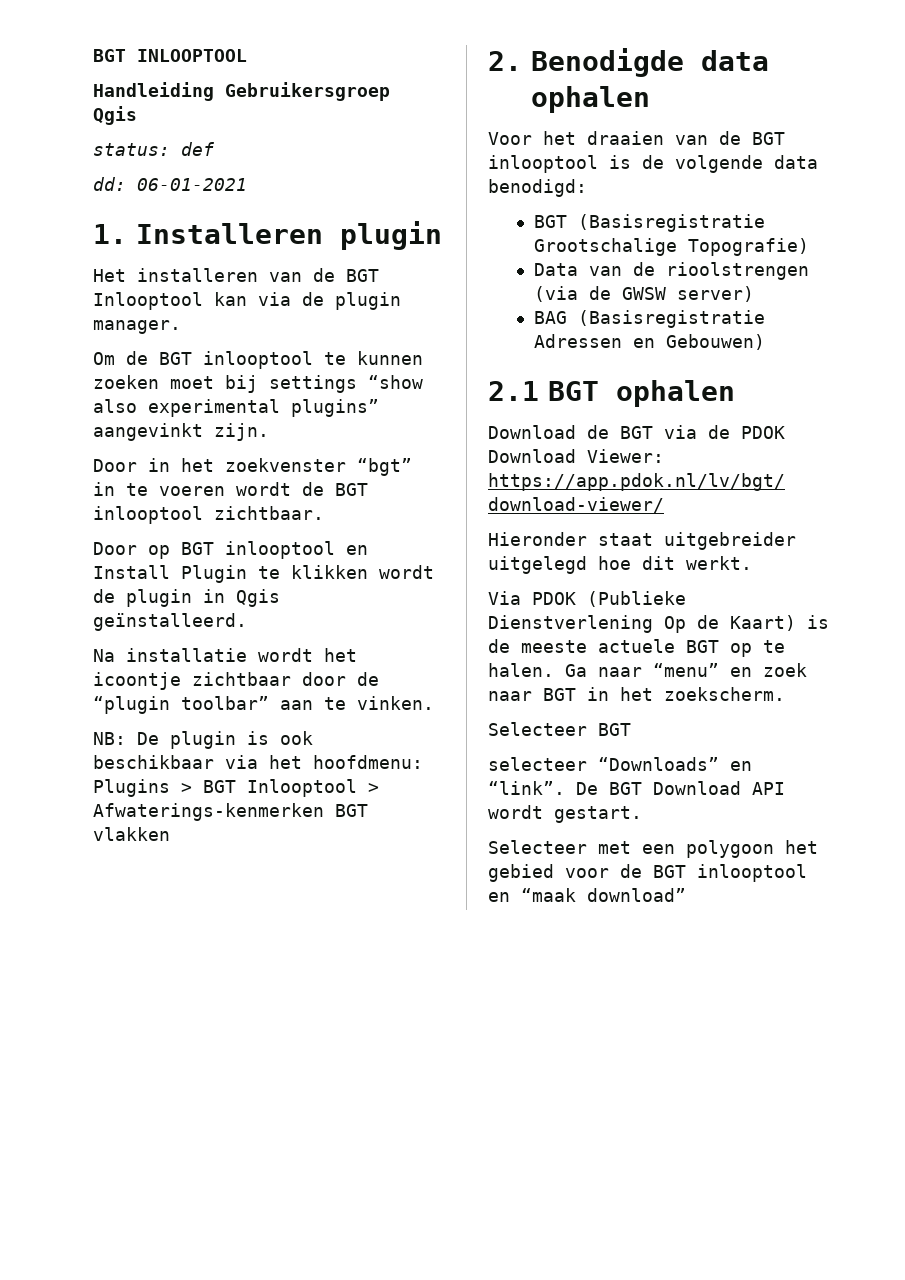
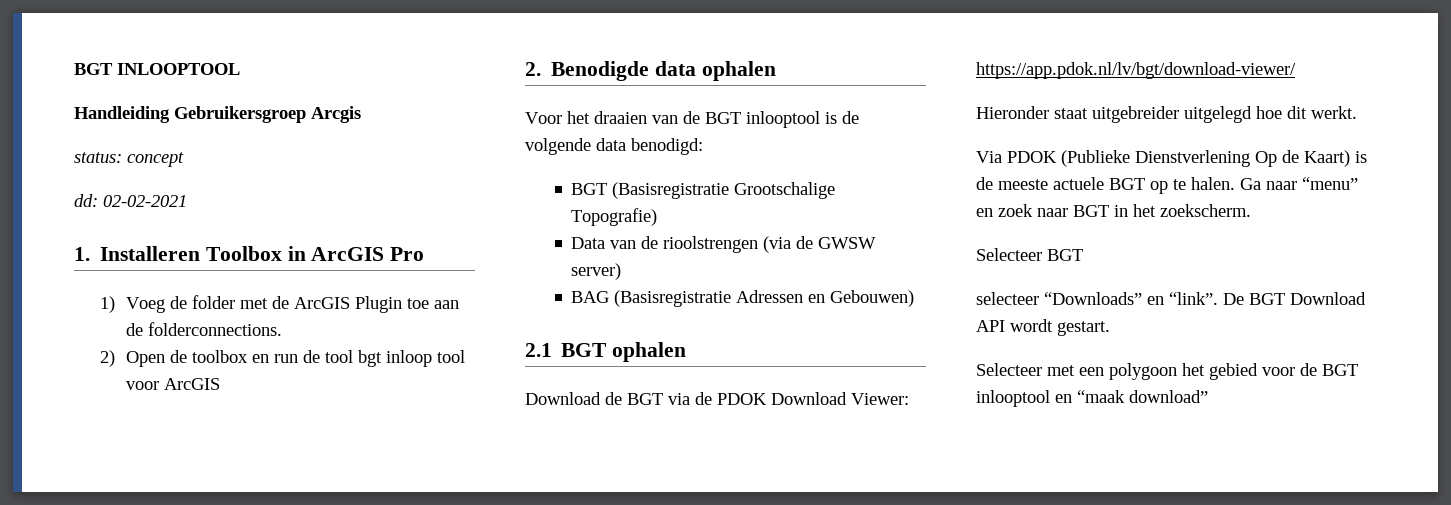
[93,106,137,125] Qgis -> [311,106,361,123] Arcgis
[181,142,214,156] def -> [127,152,184,167] concept
[137,178,247,191] 06-01-2021 -> [103,195,187,207] 02-02-2021
[340,221,442,250] [93,268,379,282] [93,292,401,310] [93,320,181,334] [93,351,423,369] [93,375,423,393] [93,399,379,417] [93,423,269,441] [93,458,412,476] [93,482,368,496] [93,506,324,524] [93,541,368,559] [93,565,434,583] [93,589,280,607] [93,613,247,631] [93,648,357,662] [93,672,379,690] [93,696,434,714] [93,731,313,749] [93,755,423,769] [93,779,379,797] [93,803,368,821] [93,827,170,841] plugin // Het installeren van de BGT Inlooptool kan via de plugin manager. // Om de BGT inlooptool te kunnen zoeken moet bij settings “show also experimental plugins” aangevinkt zijn. // Door in het zoekvenster “bgt” in te voeren wordt de BGT inlooptool zichtbaar. // Door op BGT inlooptool en Install Plugin te klikken wordt de plugin in Qgis geïnstalleerd. // Na installatie wordt het icoontje zichtbaar door de “plugin toolbar” aan te vinken. // NB: De plugin is ook beschikbaar via het hoofdmenu: Plugins > BGT Inlooptool > Afwaterings-kenmerken BGT vlakken -> [205,246,425,261] [99,295,459,313] [125,322,282,336] [99,350,465,367] [125,378,220,390] Toolbox in ArcGIS Pro // 1) Voeg de folder met de ArcGIS Plugin toe aan de folderconnections. // 2) Open de toolbox en run de tool bgt inloop tool voor ArcGIS

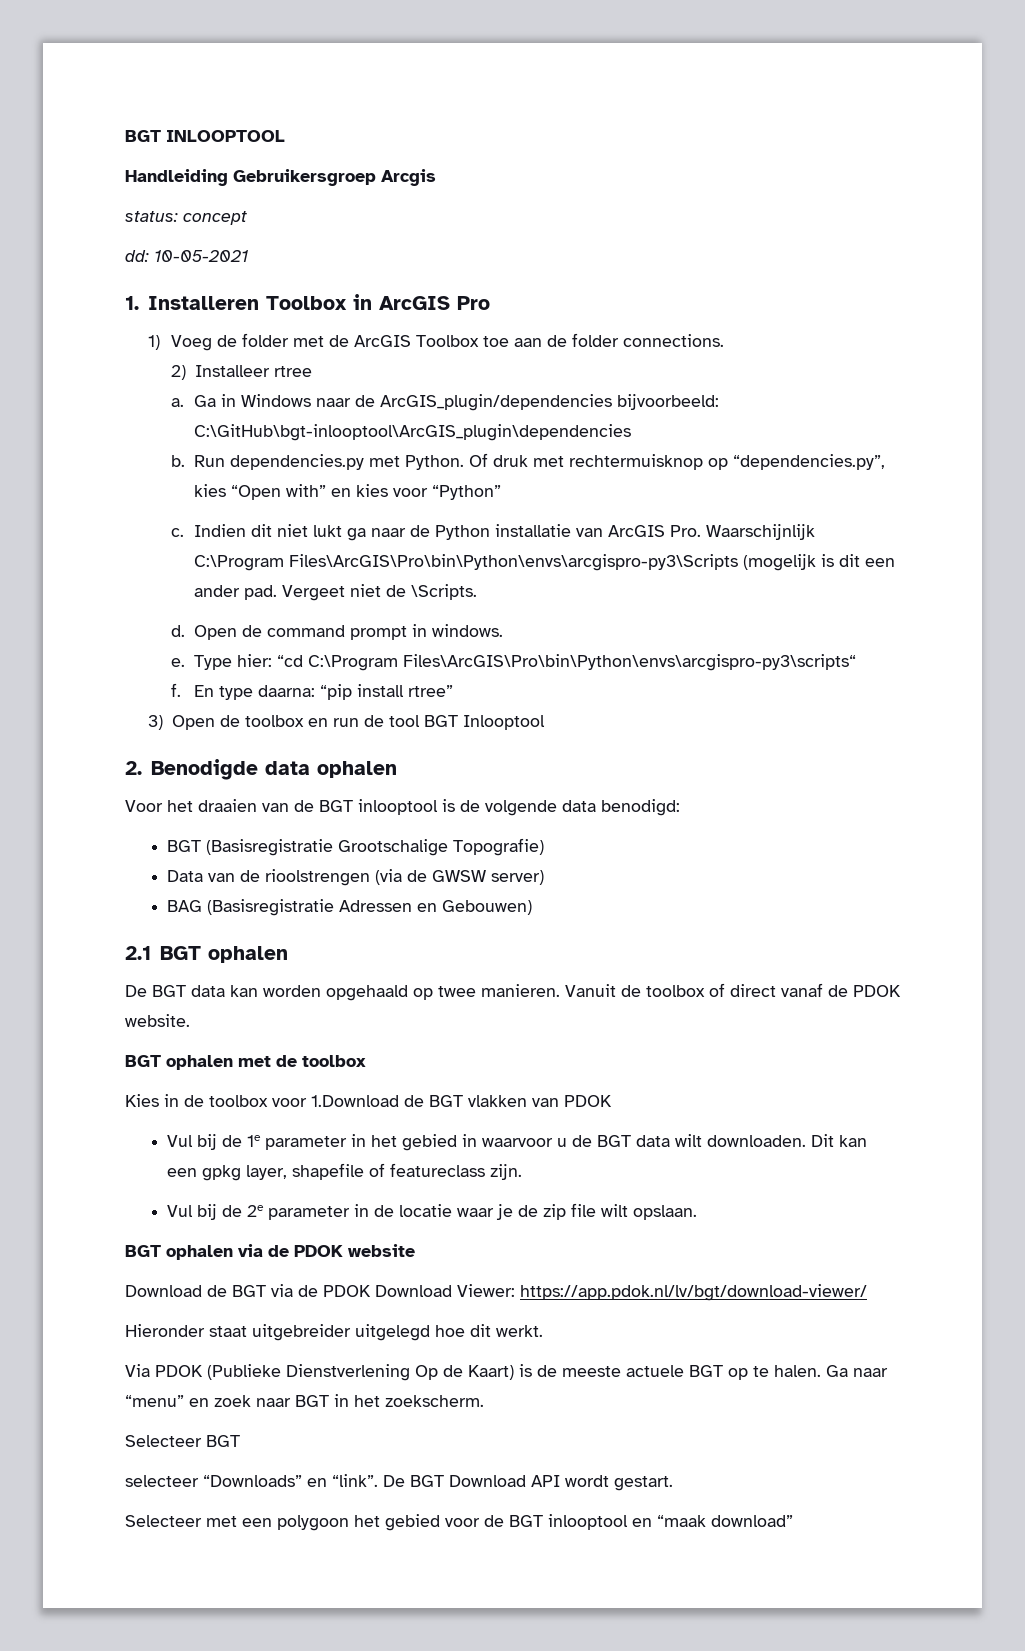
[103,195,187,207] 02-02-2021 -> [154,250,248,262] 10-05-2021
[354,296,402,313] Plugin -> [416,335,480,347] Toolbox
[147,322,282,336] [99,350,115,367] folderconnections. // 2) -> [572,333,725,347] [171,365,312,380] [171,394,720,411] [194,424,632,441] [171,453,886,470] [194,484,502,500] [171,524,816,541] [194,554,896,571] [194,584,478,601] [171,624,504,640] [171,654,857,671] [171,683,454,700] [148,715,164,730] folder connections. // 2) Installeer rtree // a. Ga in Windows naar de ArcGIS_plugin/dependencies bijvoorbeeld: C:\GitHub\bgt-inlooptool\ArcGIS_plugin\dependencies // b. Run dependencies.py met Python. Of druk met rechtermuisknop op “dependencies.py”, kies “Open with” en kies voor “Python” // c. Indien dit niet lukt ga naar de Python installatie van ArcGIS Pro. Waarschijnlijk C:\Program Files\ArcGIS\Pro\bin\Python\envs\arcgispro-py3\Scripts (mogelijk is dit een ander pad. Vergeet niet de \Scripts. // d. Open de command prompt in windows. // e. Type hier: “cd C:\Program Files\ArcGIS\Pro\bin\Python\envs\arcgispro-py3\scripts“ // f. En type daarna: “pip install rtree” // 3)
[357,350,465,367] [125,378,220,390] bgt inloop tool voor ArcGIS -> [423,715,545,730] BGT Inlooptool
(687, 352) none -> [125,983,901,1001] [125,1014,190,1027] [125,1055,366,1070] [125,1094,612,1107] [167,1134,868,1151] [167,1163,523,1181] [167,1203,698,1220] [125,1244,415,1260] // De BGT data kan worden opgehaald op twee manieren. Vanuit de toolbox of direct vanaf de PDOK website. // BGT ophalen met de toolbox // Kies in de toolbox voor 1.Download de BGT vlakken van PDOK // Vul bij de 1e parameter in het gebied in waarvoor u de BGT data wilt downloaden. Dit kan een gpkg layer, shapefile of featureclass zijn. // Vul bij de 2e parameter in de locatie waar je de zip file wilt opslaan. // BGT ophalen via de PDOK website

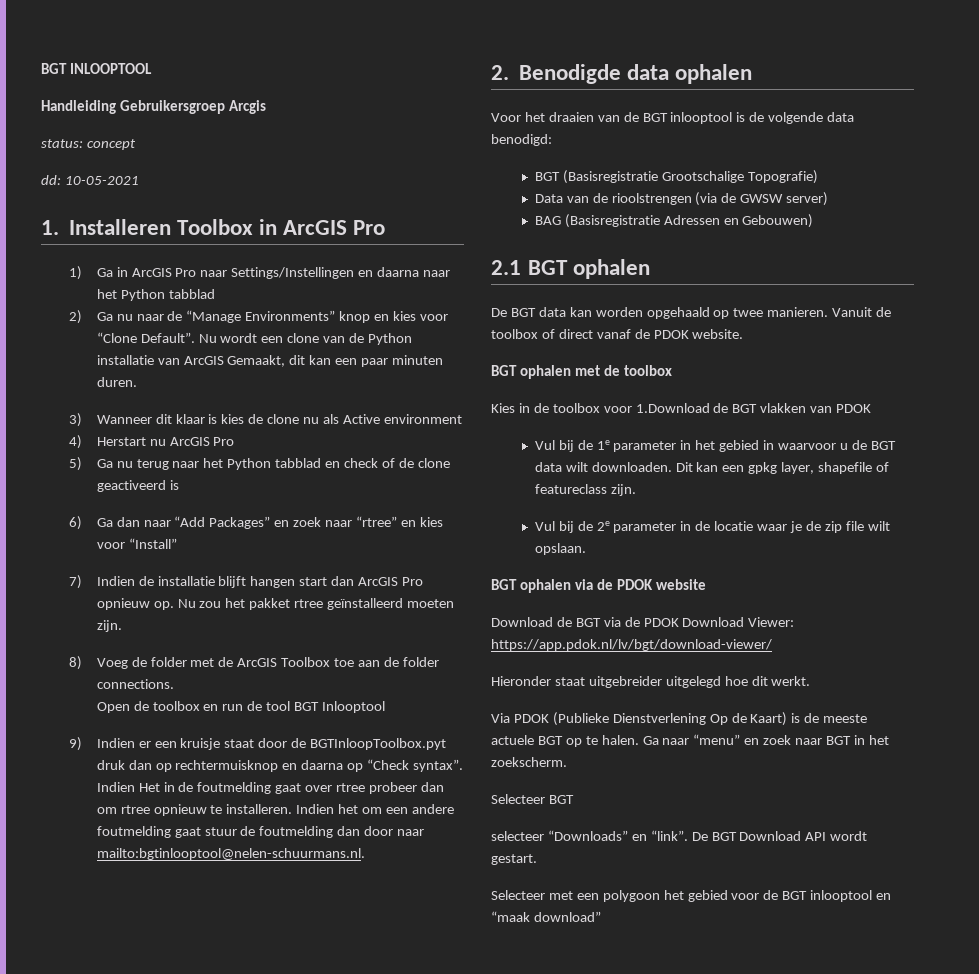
(161, 342) none -> [96,267,451,279] [96,289,215,301] [68,310,448,324] [96,332,413,345] [96,355,444,367] [96,377,137,387] [68,413,462,427] [68,435,235,449] [68,457,450,471] [96,480,179,492] [68,516,443,530] [96,538,177,549] [68,575,424,589] [96,598,455,610] [96,620,122,632] [68,656,82,670] Ga in ArcGIS Pro naar Settings/Instellingen en daarna naar het Python tabblad // 2) Ga nu naar de “Manage Environments” knop en kies voor “Clone Default”. Nu wordt een clone van de Python installatie van ArcGIS Gemaakt, dit kan een paar minuten duren. // 3) Wanneer dit klaar is kies de clone nu als Active environment // 4) Herstart nu ArcGIS Pro // 5) Ga nu terug naar het Python tabblad en check of de clone geactiveerd is // 6) Ga dan naar “Add Packages” en zoek naar “rtree” en kies voor “Install” // 7) Indien de installatie blijft hangen start dan ArcGIS Pro opnieuw op. Nu zou het pakket rtree geïnstalleerd moeten zijn. // 8)
[171,365,312,380] [171,394,720,411] [194,424,632,441] [171,453,886,470] [194,484,502,500] [171,524,816,541] [194,554,896,571] [194,584,478,601] [171,624,504,640] [171,654,857,671] [171,683,454,700] [148,715,164,730] 2) Installeer rtree // a. Ga in Windows naar de ArcGIS_plugin/dependencies bijvoorbeeld: C:\GitHub\bgt-inlooptool\ArcGIS_plugin\dependencies // b. Run dependencies.py met Python. Of druk met rechtermuisknop op “dependencies.py”, kies “Open with” en kies voor “Python” // c. Indien dit niet lukt ga naar de Python installatie van ArcGIS Pro. Waarschijnlijk C:\Program Files\ArcGIS\Pro\bin\Python\envs\arcgispro-py3\Scripts (mogelijk is dit een ander pad. Vergeet niet de \Scripts. // d. Open de command prompt in windows. // e. Type hier: “cd C:\Program Files\ArcGIS\Pro\bin\Python\envs\arcgispro-py3\scripts“ // f. En type daarna: “pip install rtree” // 3) -> (174, 684) none
(545, 722) none -> [68,737,447,751] [96,759,464,772] [96,782,444,794] [96,804,454,816] [96,826,425,838] [96,848,365,860] // 9) Indien er een kruisje staat door de BGTInloopToolbox.pyt druk dan op rechtermuisknop en daarna op “Check syntax”. Indien Het in de foutmelding gaat over rtree probeer dan om rtree opnieuw te installeren. Indien het om een andere foutmelding gaat stuur de foutmelding dan door naar mailto:bgtinlooptool@nelen-schuurmans.nl.

